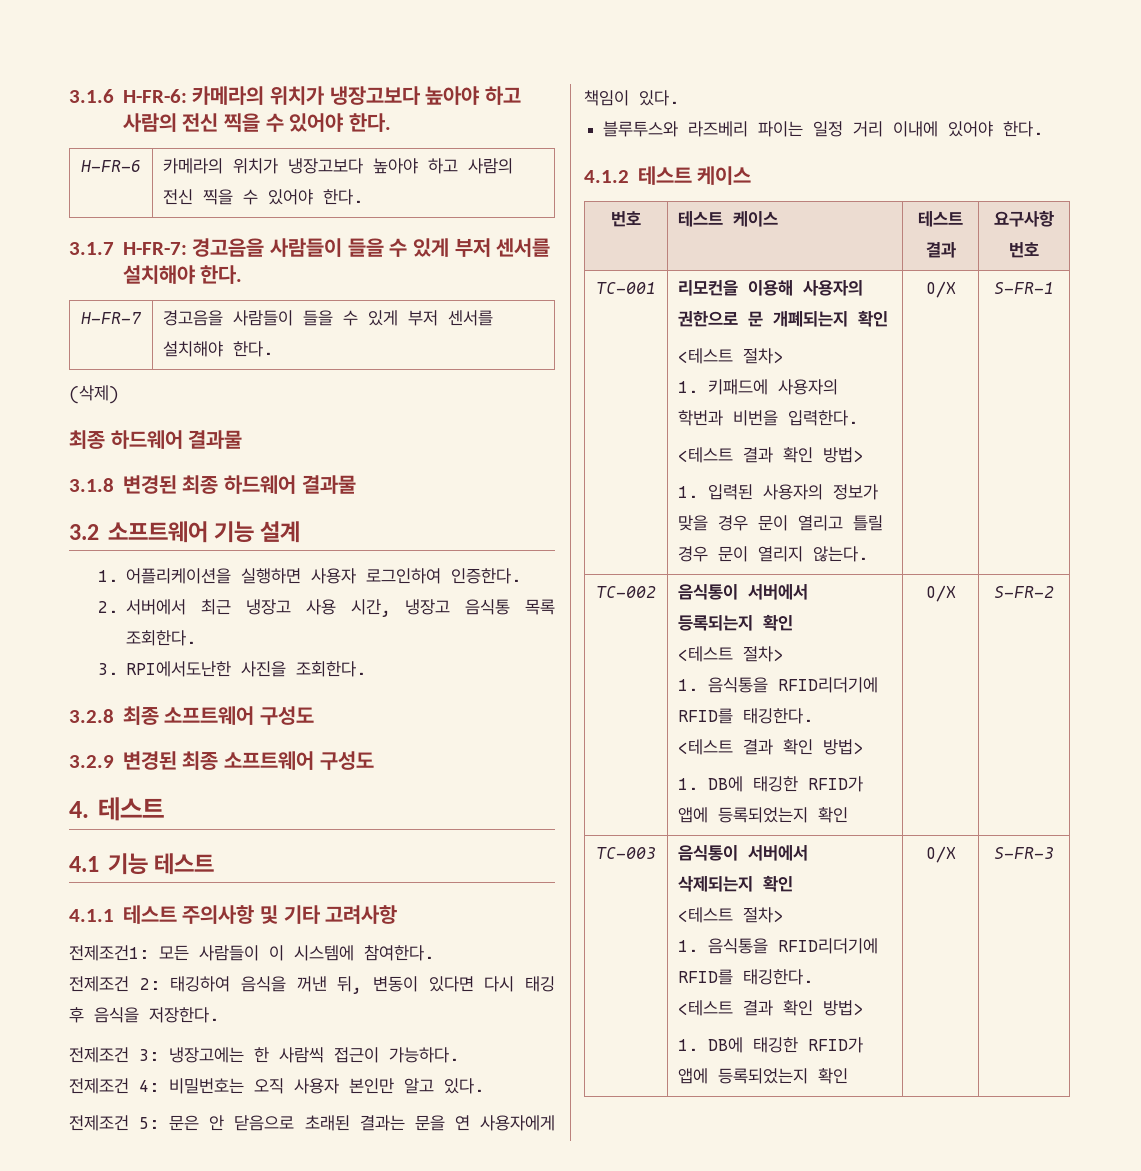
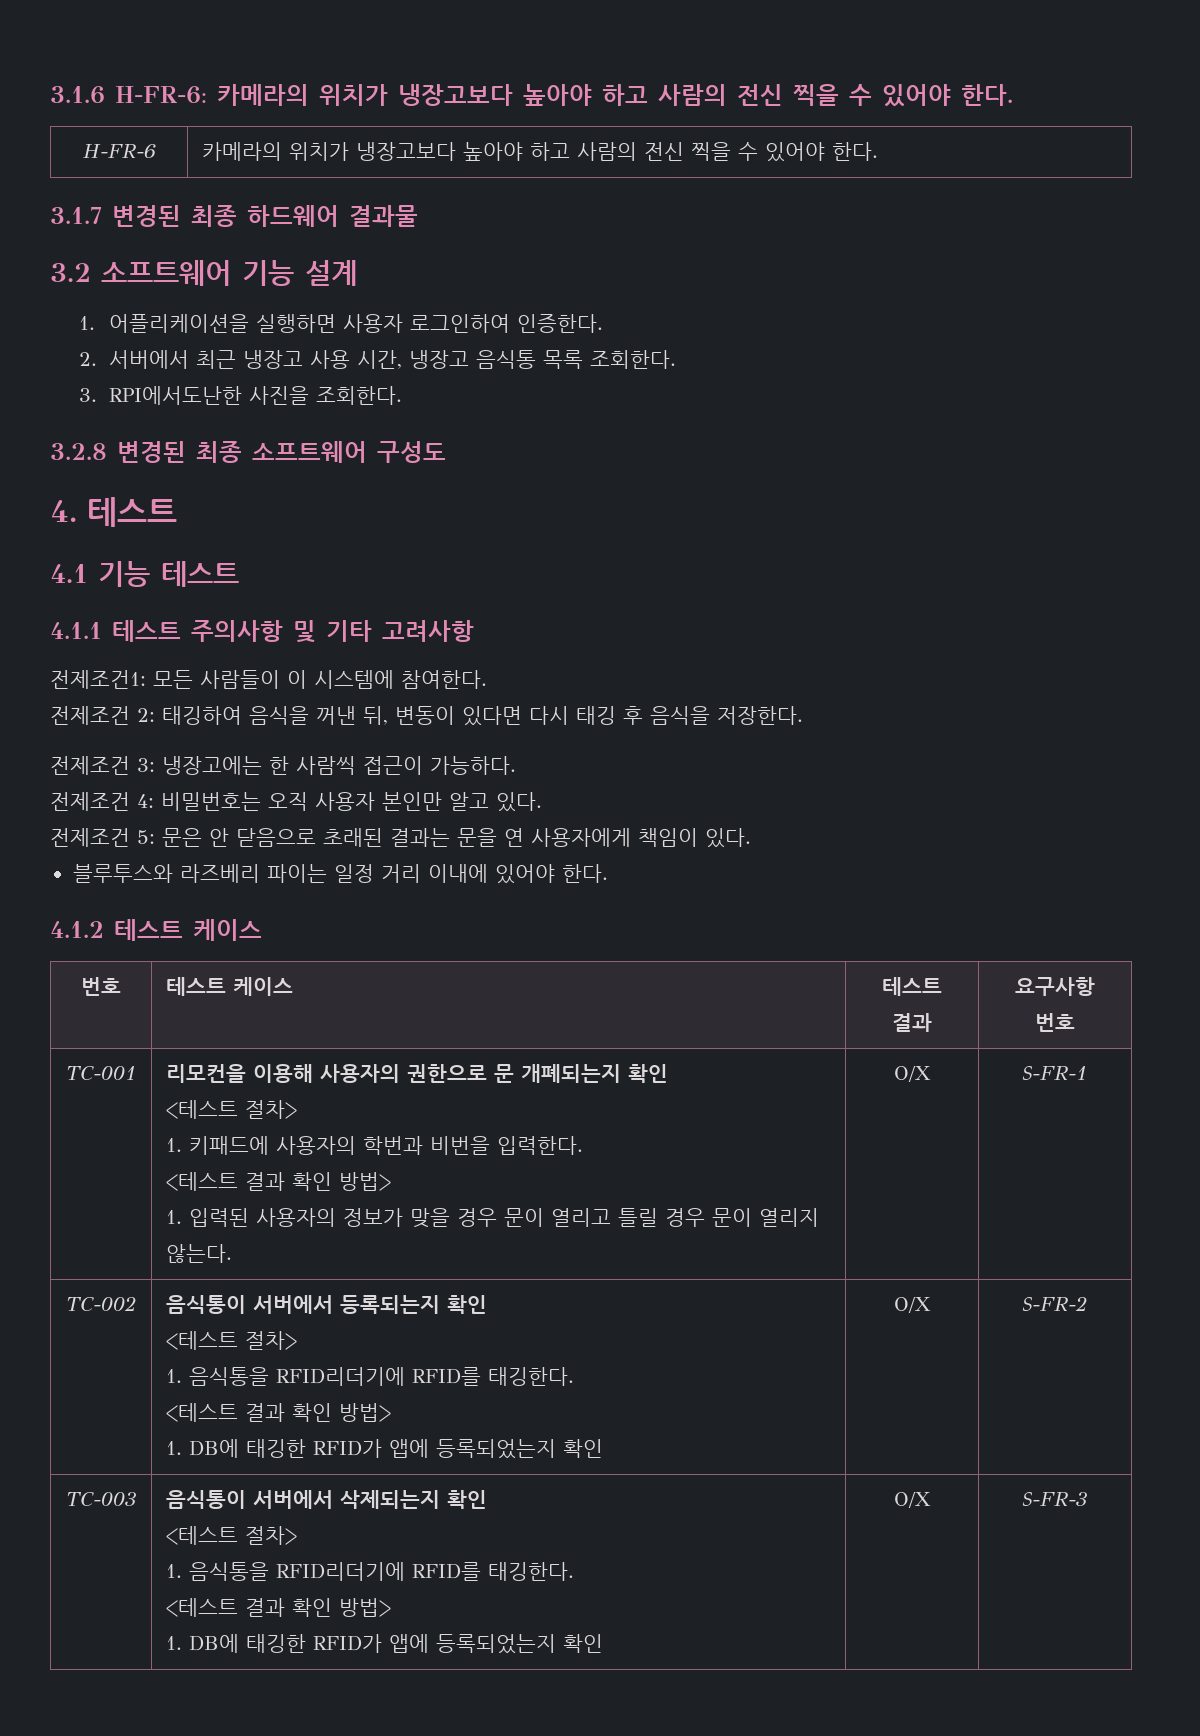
[122,238,551,257] [122,265,243,284] [81,312,142,324] [163,310,494,326] [163,341,274,357] [69,385,119,404] [69,430,243,449] [69,478,114,492] H-FR-7: 경고음을 사람들이 들을 수 있게 부저 센서를 설치해야 한다. // H-FR-7 | 경고음을 사람들이 들을 수 있게 부저 센서를 설치해야 한다. // (삭제) // 최종 하드웨어 결과물 // 3.1.8 -> (102, 215) none
[122,706,315,725] [69,755,114,768] 최종 소프트웨어 구성도 // 3.2.9 -> (107, 451) none

